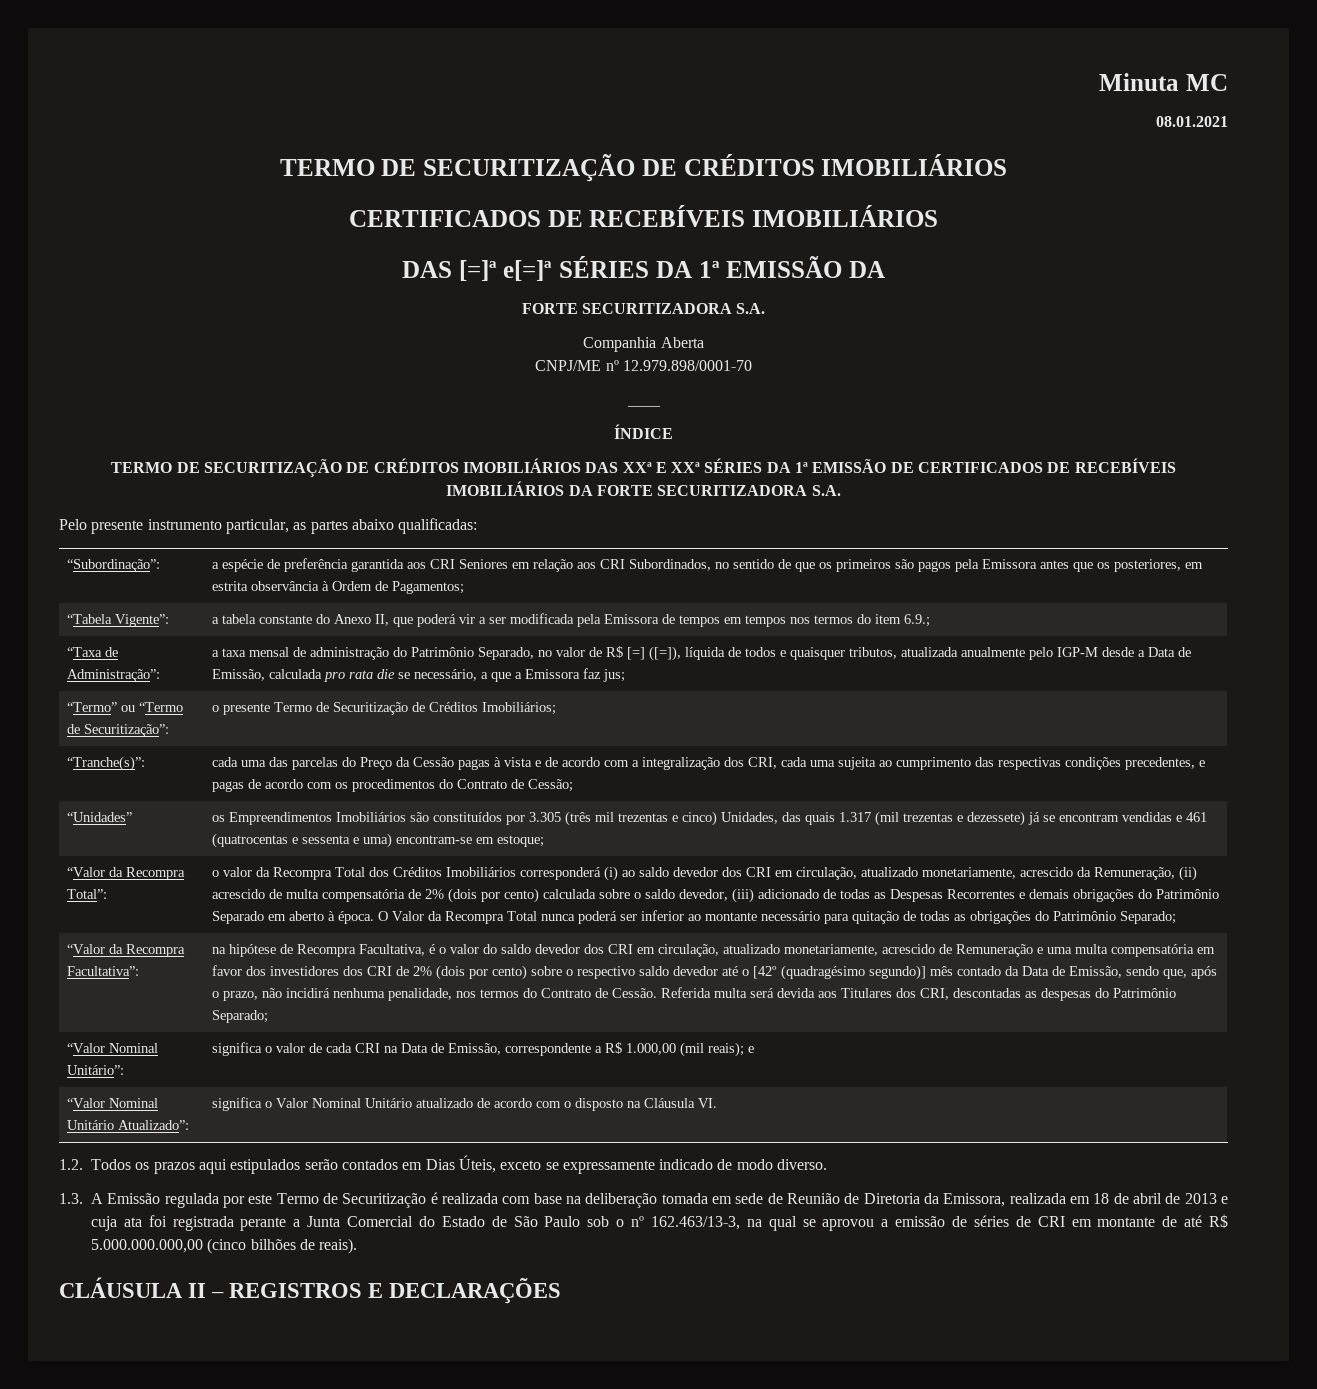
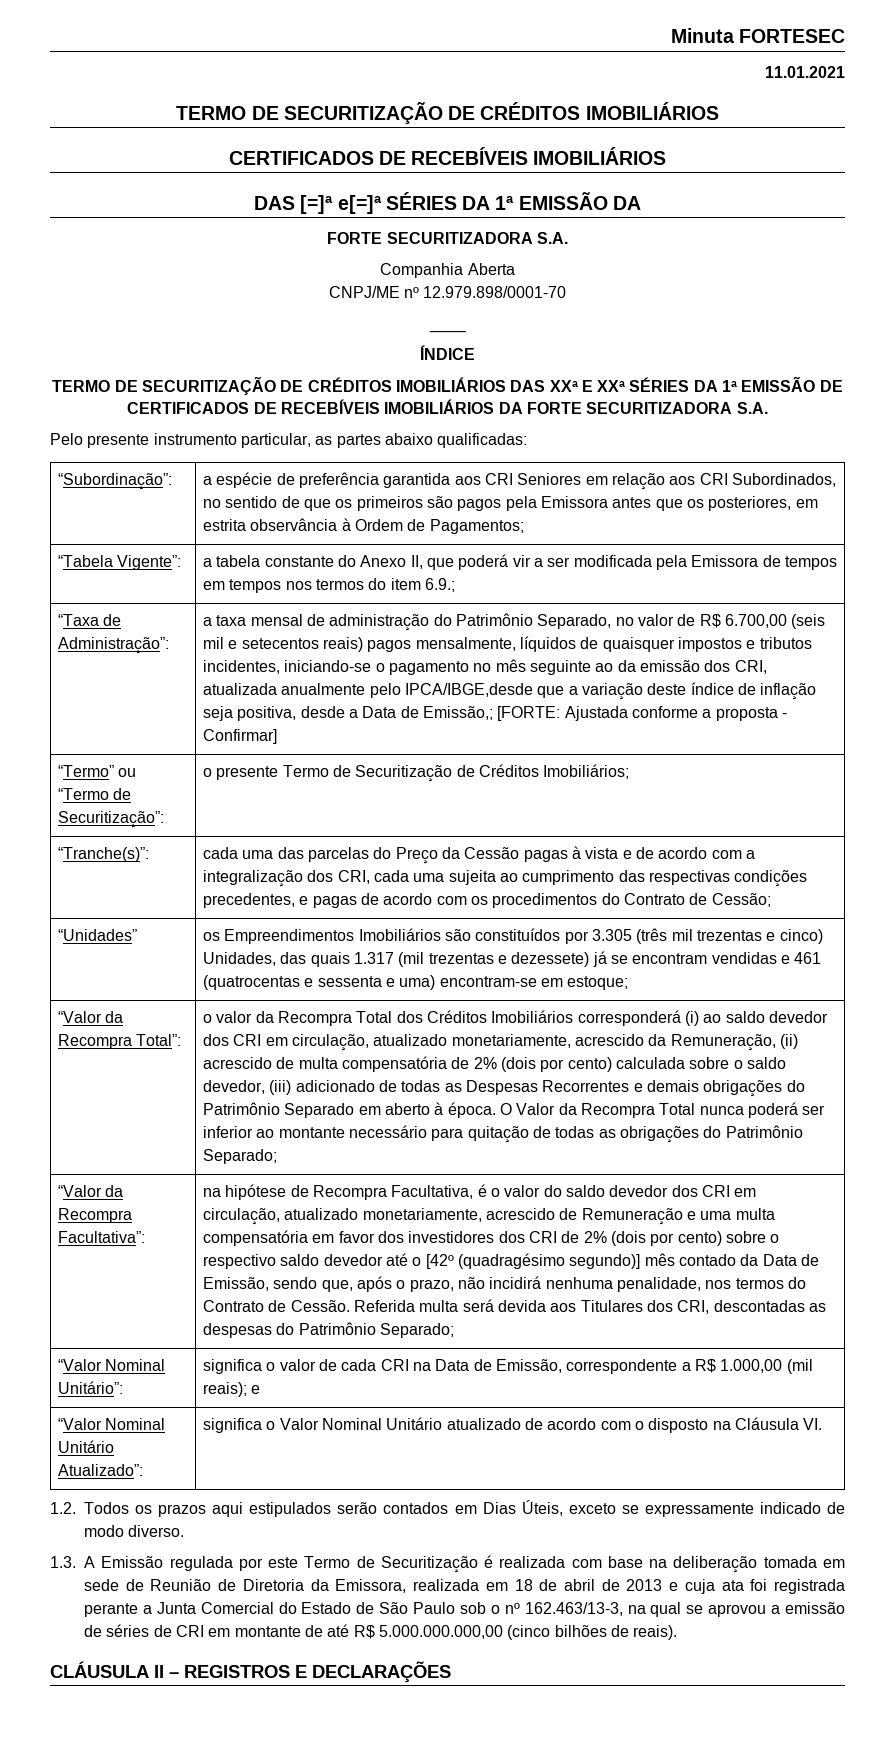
[1186,74,1228,91] [1156,116,1228,127] MC // 08.01.2021 -> [739,29,845,43] [765,66,845,78] FORTESEC // 11.01.2021
[627,646,1192,661] [212,668,626,682] [=] ([=]), líquida de todos e quaisquer tributos, atualizada anualmente pelo IGP-M desde a Data de Emissão, calculada pro rata die se necessário, a que a Emissora faz jus; -> [724,614,826,629] [203,636,812,652] [203,659,767,675] [203,682,817,700] [203,706,787,721] [203,729,278,744] 6.700,00 (seis mil e setecentos reais) pagos mensalmente, líquidos de quaisquer impostos e tributos incidentes, iniciando-se o pagamento no mês seguinte ao da emissão dos CRI, atualizada anualmente pelo IPCA/IBGE,desde que a variação deste índice de inflação seja positiva, desde a Data de Emissão,; [FORTE: Ajustada conforme a proposta - Confirmar]

